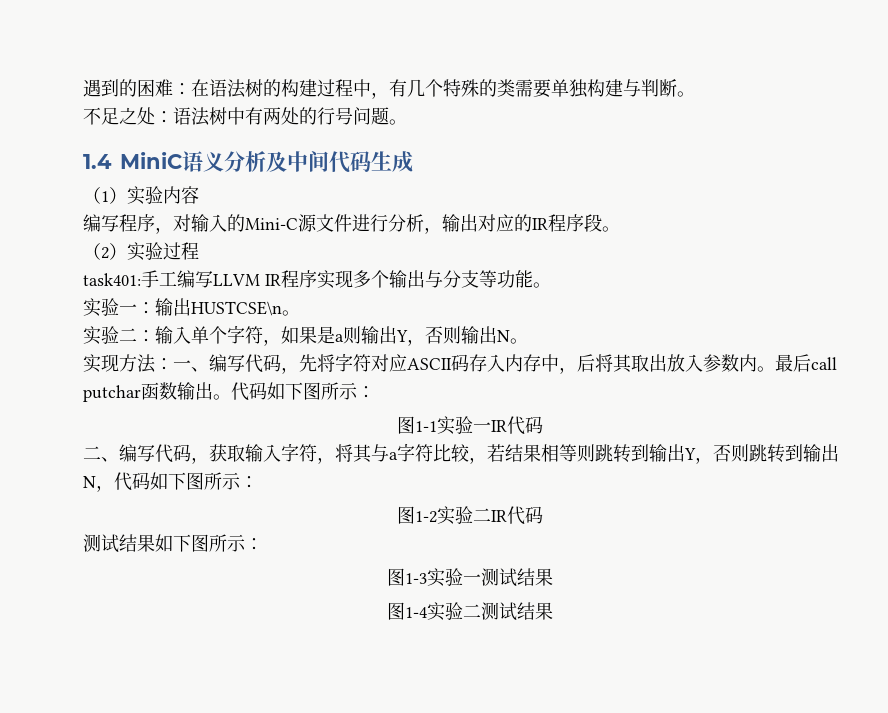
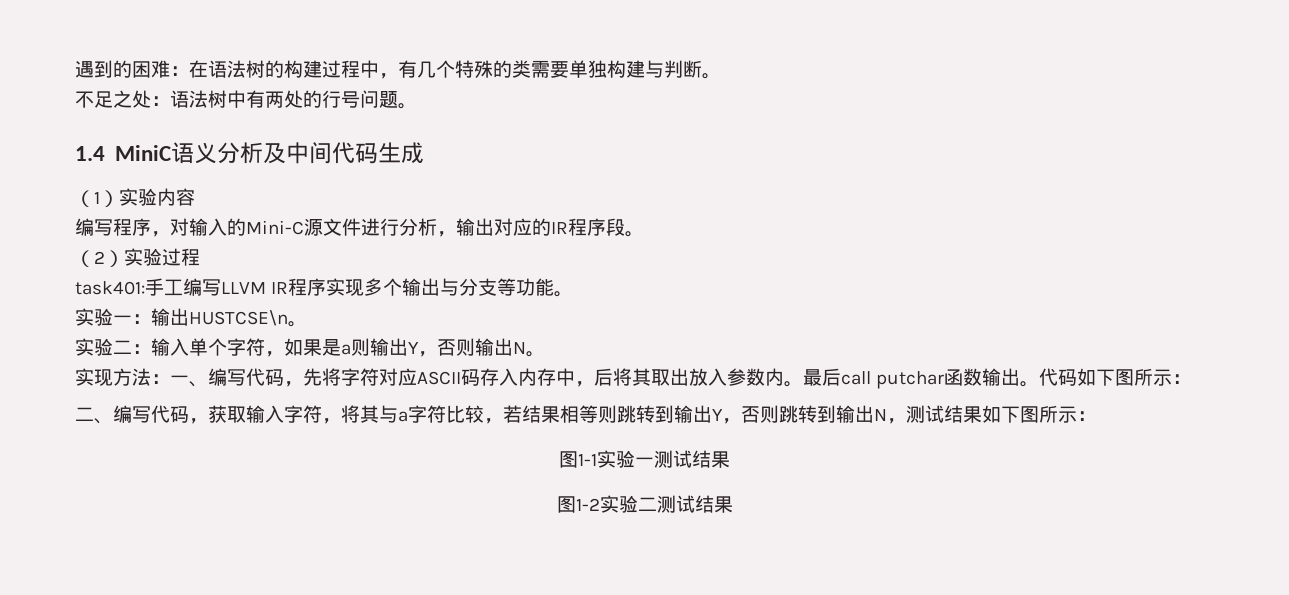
[396,416,543,435] // 图1-1实验一IR代码 -> (1192, 379) none
[114,472,258,491] [396,506,543,525] 代码如下图所示： // 图1-2实验二IR代码 // -> (906, 421) none
[404,573,427,584] 1-3 -> [578,454,597,466] 1-1
[404,607,427,618] 1-4 -> [575,498,600,511] 1-2

